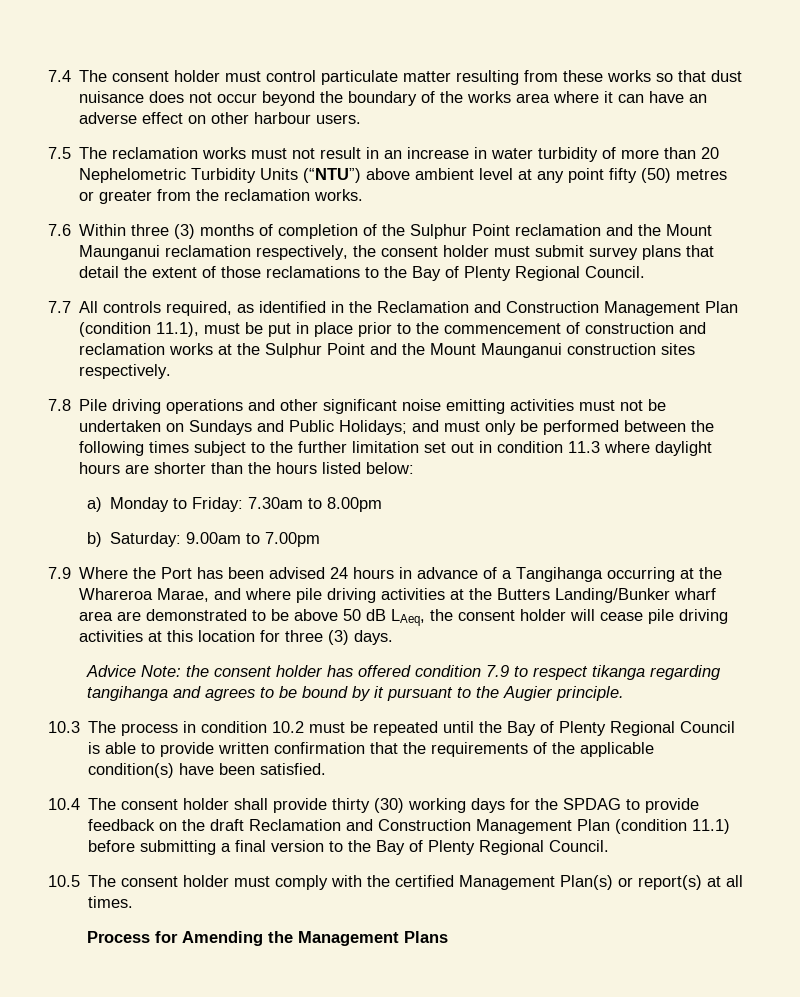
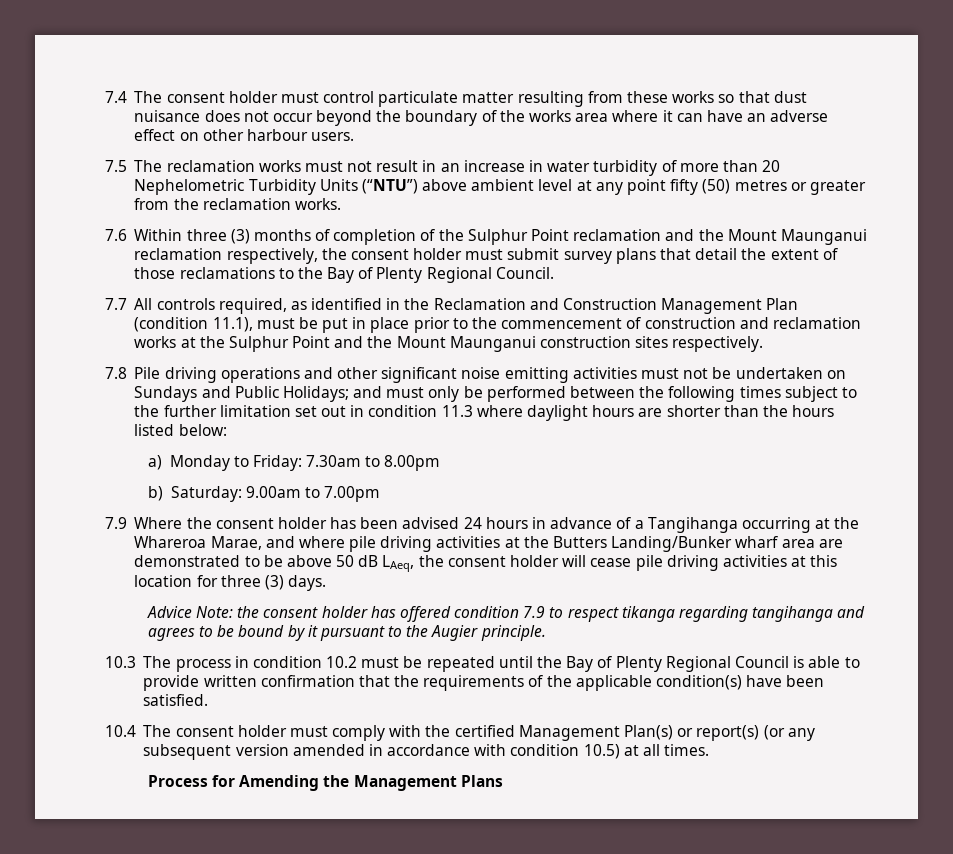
[160,567,192,579] Port -> [215,517,327,529] consent holder
[233,798,699,813] [87,819,730,834] [87,840,609,855] [47,875,229,887] shall provide thirty (30) working days for the SPDAG to provide feedback on the draft Reclamation and Construction Management Plan (condition 11.1) before submitting a final version to the Bay of Plenty Regional Council. // 10.5 The consent holder -> (287, 731) none
(702, 882) none -> [763,725,815,741] [143,744,620,760] (or any subsequent version amended in accordance with condition 10.5)

